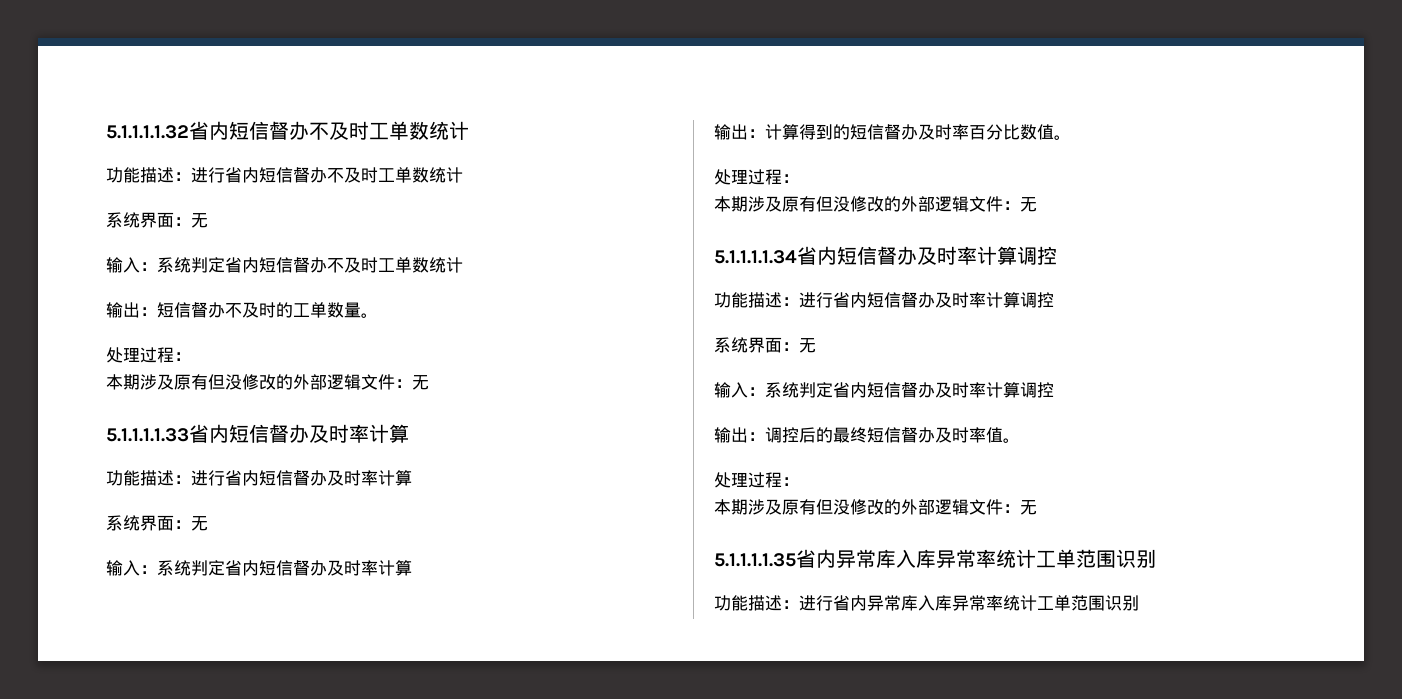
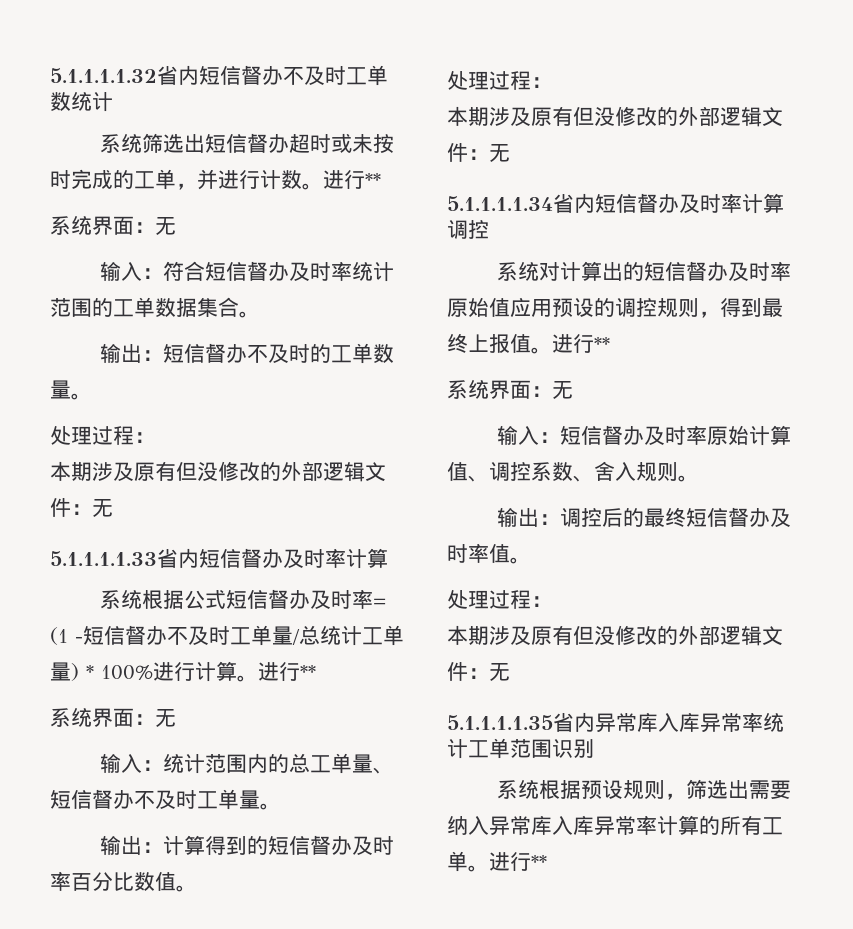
[106,167,463,183] [106,212,208,228] [106,257,463,273] 功能描述：进行省内短信督办不及时工单数统计 // 系统界面：无 // 输入：系统判定省内短信督办不及时工单数统计 -> [99,133,394,154] [50,169,381,190] [50,216,176,235] [99,261,394,282] [50,297,260,318] 系统筛选出短信督办超时或未按时完成的工单，并进行计数。进行** // 系统界面：无 // 输入：符合短信督办及时率统计范围的工单数据集合。
[106,470,412,486] [106,515,208,531] [106,560,412,576] 功能描述：进行省内短信督办及时率计算 // 系统界面：无 // 输入：系统判定省内短信督办及时率计算 -> [99,589,386,609] [50,625,404,646] [50,661,316,682] [50,708,176,727] [99,753,394,774] [50,789,281,810] 系统根据公式短信督办及时率= (1 -短信督办不及时工单量/总统计工单量) * 100%进行计算。进行** // 系统界面：无 // 输入：统计范围内的总工单量、短信督办不及时工单量。
[714,292,1054,308] [714,337,816,353] [714,382,1054,398] 功能描述：进行省内短信督办及时率计算调控 // 系统界面：无 // 输入：系统判定省内短信督办及时率计算调控 -> [496,261,791,282] [447,297,783,318] [447,334,610,354] [447,380,573,399] [496,425,791,446] [447,461,699,482] 系统对计算出的短信督办及时率原始值应用预设的调控规则，得到最终上报值。进行** // 系统界面：无 // 输入：短信督办及时率原始计算值、调控系数、舍入规则。
[714,595,1139,611] 功能描述：进行省内异常库入库异常率统计工单范围识别 -> [496,779,791,800] [447,815,783,836] [447,851,547,872] 系统根据预设规则，筛选出需要纳入异常库入库异常率计算的所有工单。进行**

